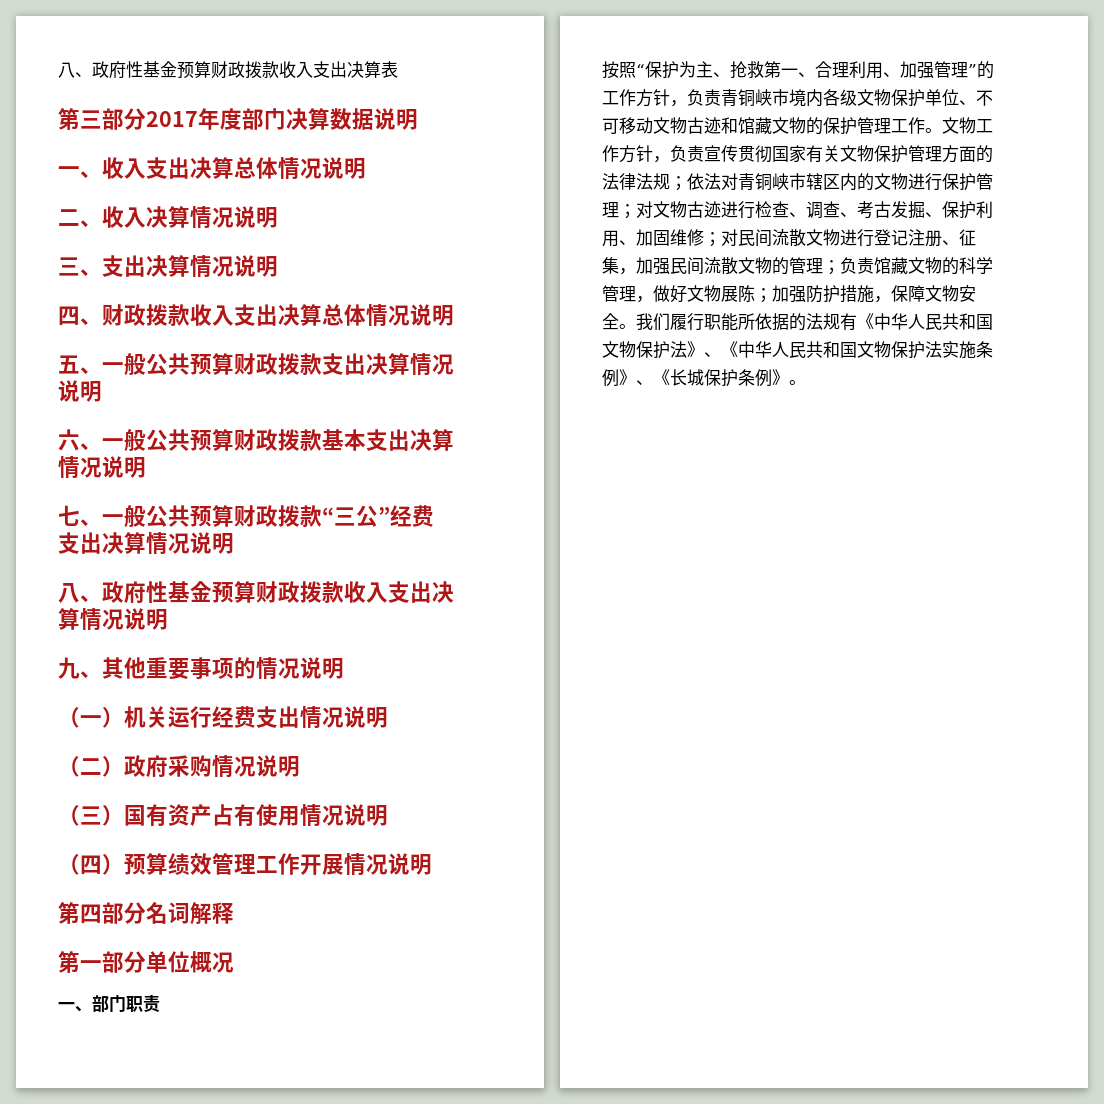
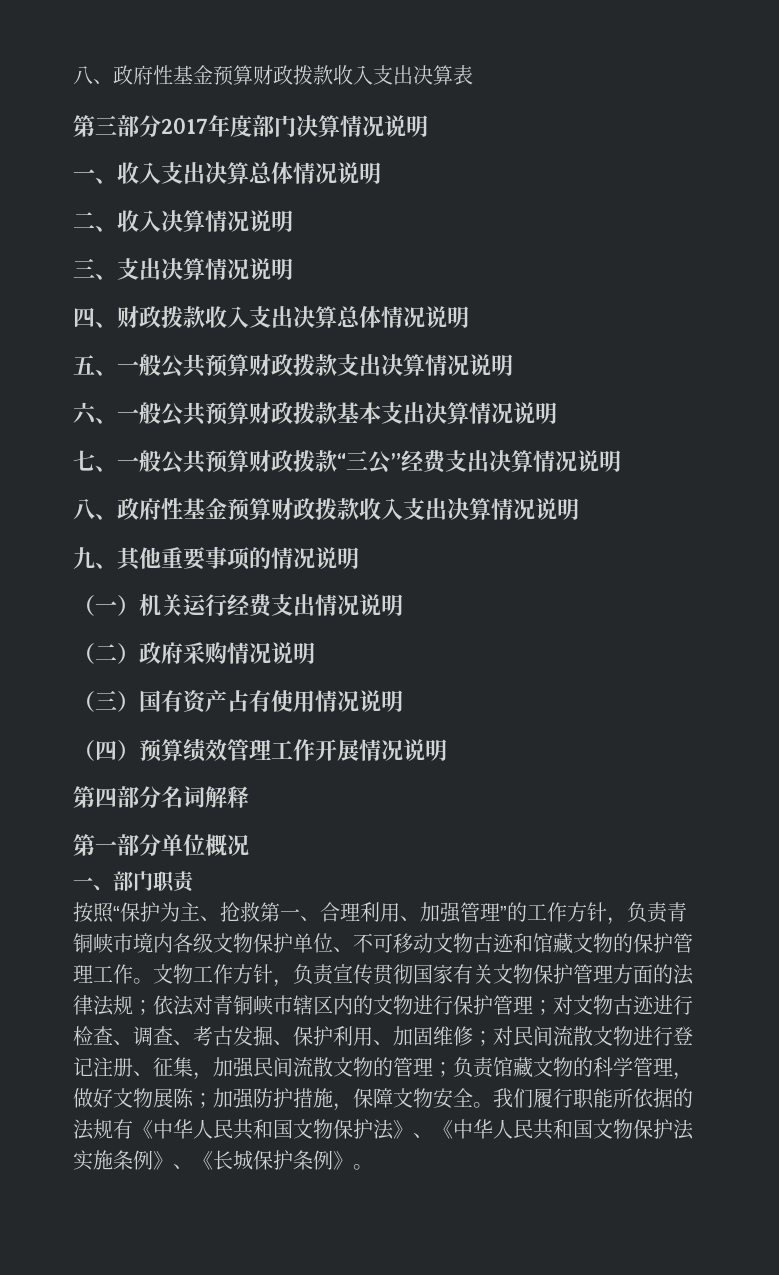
[330,108,374,130] 数据 -> [340,115,384,137] 情况

